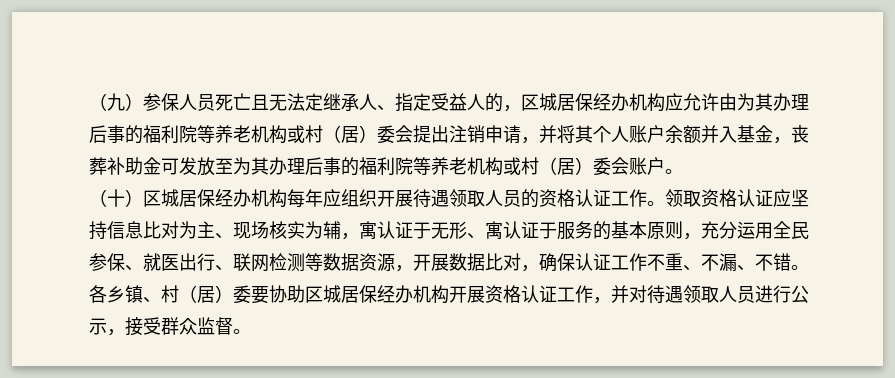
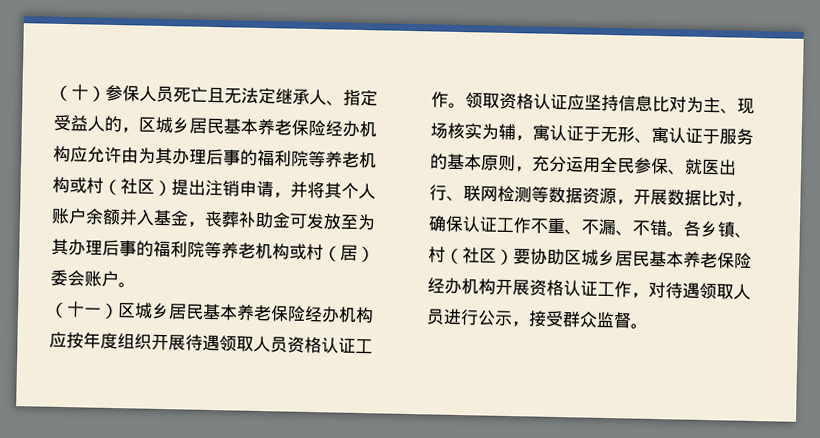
[89,93,125,111] （九 -> [54,84,89,102] （十
[557,93,593,111] 居保 -> [172,117,326,137] 乡居民基本养老保险
[341,125,413,143] 居）委会 -> [120,178,172,197] 社区）
[125,189,341,208] ）区城居保经办机构每年应 -> [83,302,374,324] [49,331,118,350] 一）区城乡居民基本养老保险经办机构应按年度
[521,189,539,208] 的 -> (288, 344) none
[197,285,251,303] 居）委 -> [462,247,514,266] 社区）
[341,285,377,303] 居保 -> [598,249,752,269] 乡居民基本养老保险
[611,285,629,303] 并 -> (649, 295) none

